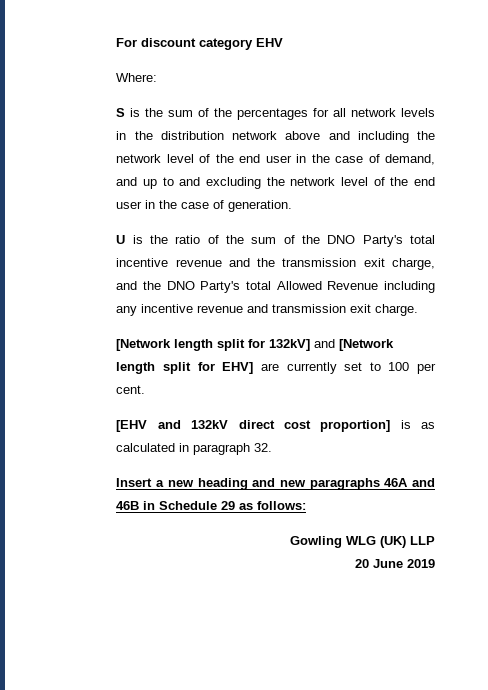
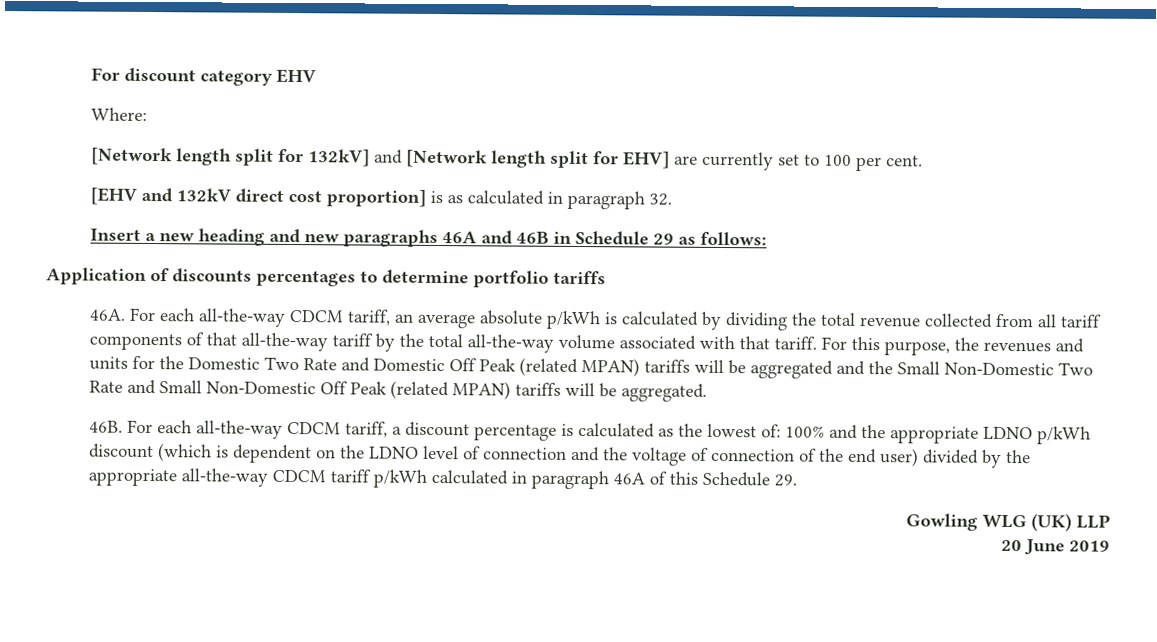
[116,108,436,120] [116,131,435,143] [116,154,436,165] [116,177,435,189] [116,200,293,212] [116,235,435,247] [116,258,435,270] [116,281,435,293] [116,304,419,316] // S is the sum of the percentages for all network levels in the distribution network above and including the network level of the end user in the case of demand, and up to and excluding the network level of the end user in the case of generation. // U is the ratio of the sum of the DNO Party's total incentive revenue and the transmission exit charge, and the DNO Party's total Allowed Revenue including any incentive revenue and transmission exit charge. -> (148, 114) none
(307, 505) none -> [46,267,606,288] [89,307,1103,331] [89,332,1085,356] [89,355,1094,379] [89,379,708,402] [89,419,1092,445] [89,443,1032,468] [88,468,798,490] // Application of discounts percentages to determine portfolio tariffs // 46A. For each all-the-way CDCM tariff, an average absolute p/kWh is calculated by dividing the total revenue collected from all tariff components of that all-the-way tariff by the total all-the-way volume associated with that tariff. For this purpose, the revenues and units for the Domestic Two Rate and Domestic Off Peak (related MPAN) tariffs will be aggregated and the Small Non-Domestic Two Rate and Small Non-Domestic Off Peak (related MPAN) tariffs will be aggregated. // 46B. For each all-the-way CDCM tariff, a discount percentage is calculated as the lowest of: 100% and the appropriate LDNO p/kWh discount (which is dependent on the LDNO level of connection and the voltage of connection of the end user) divided by the appropriate all-the-way CDCM tariff p/kWh calculated in paragraph 46A of this Schedule 29.

